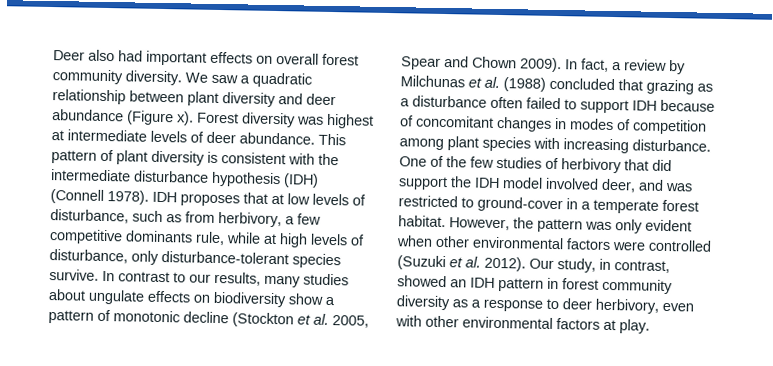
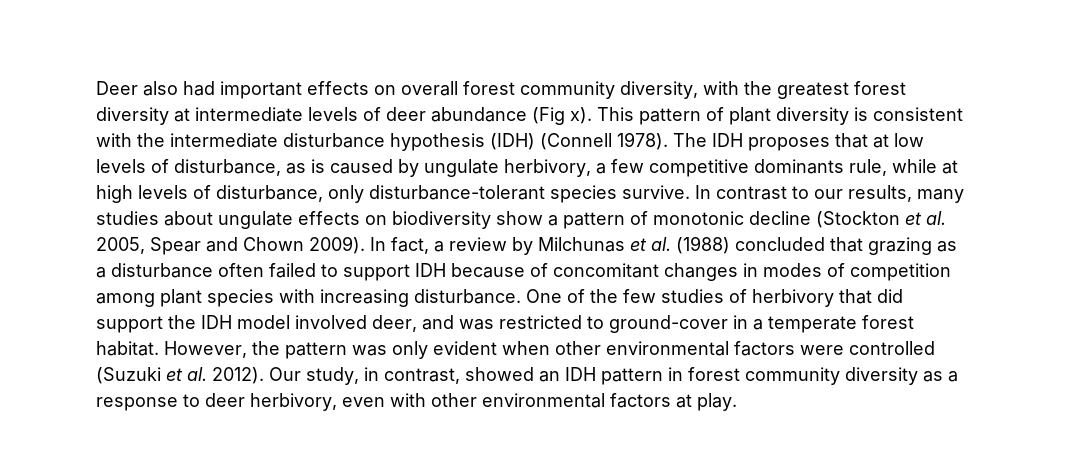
[125,70,312,88] [52,89,336,108] [52,109,374,129] diversity. We saw a quadratic relationship between plant diversity and deer abundance (Figure x). Forest diversity was highest -> [620,81,906,99] [96,107,169,125] diversity, with the greatest forest diversity
[239,132,315,145] abundance. -> [431,107,592,125] abundance (Fig x).
(149, 197) none -> [673,133,707,147] The
[132,210,215,223] such as from -> [286,159,499,177] as is caused by ungulate

